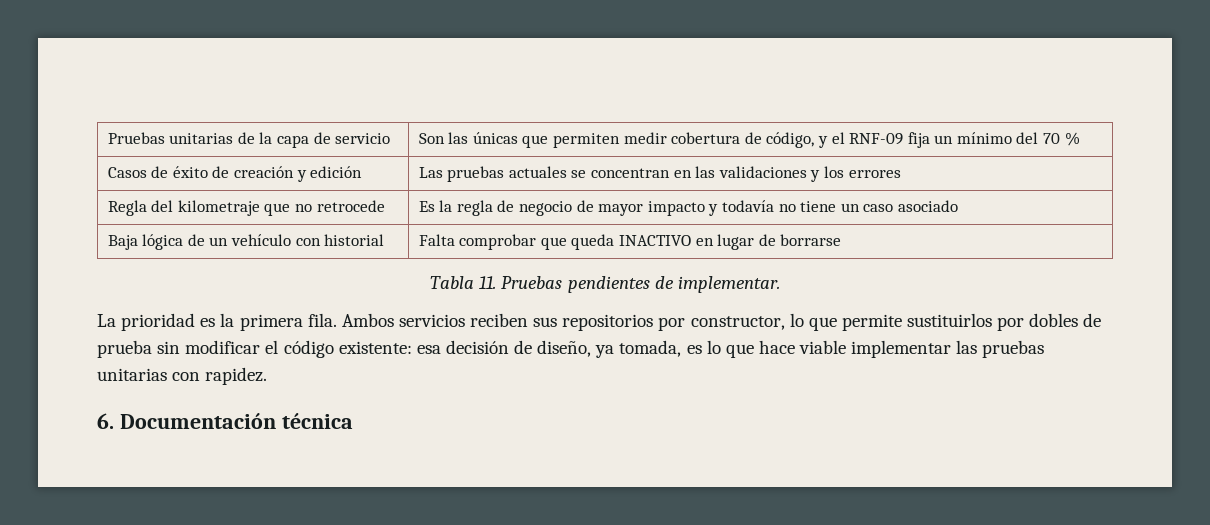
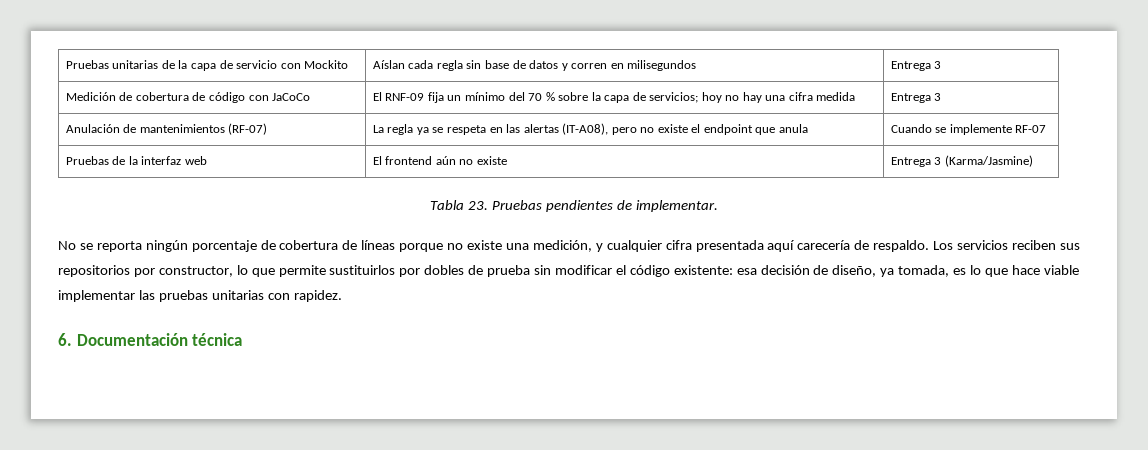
[418,132,845,148] | Son las únicas que permiten medir cobertura de código, y el -> [280,60,349,69] [372,60,697,71] [890,61,942,71] [65,92,311,103] [372,92,382,101] con Mockito | Aíslan cada regla sin base de datos y corren en milisegundos | Entrega 3 // Medición de cobertura de código con JaCoCo | El
[107,166,363,182] [418,166,901,182] [107,200,385,216] [418,200,958,216] [107,234,385,250] [418,234,842,250] // Casos de éxito de creación y edición | Las pruebas actuales se concentran en las validaciones y los errores // Regla del kilometraje que no retrocede | Es la regla de negocio de mayor impacto y todavía no tiene un caso asociado // Baja lógica de un vehículo con historial | Falta comprobar que queda INACTIVO en lugar de borrarse -> [558,92,856,103] [890,93,942,103] [65,123,268,135] [372,123,808,135] [890,124,1047,135] [65,156,207,165] [372,156,507,165] [890,155,1033,167] sobre la capa de servicios; hoy no hay una cifra medida | Entrega 3 // Anulación de mantenimientos (RF-07) | La regla ya se respeta en las alertas (IT-A08), pero no existe el endpoint que anula | Cuando se implemente RF-07 // Pruebas de la interfaz web | El frontend aún no existe | Entrega 3 (Karma/Jasmine)
[479,276,497,289] 11. -> [468,201,489,210] 23.
[97,313,394,331] La prioridad es la primera fila. Ambos -> [58,240,954,252] No se reporta ningún porcentaje de cobertura de líneas porque no existe una medición, y cualquier cifra presentada aquí carecería de respaldo. Los

